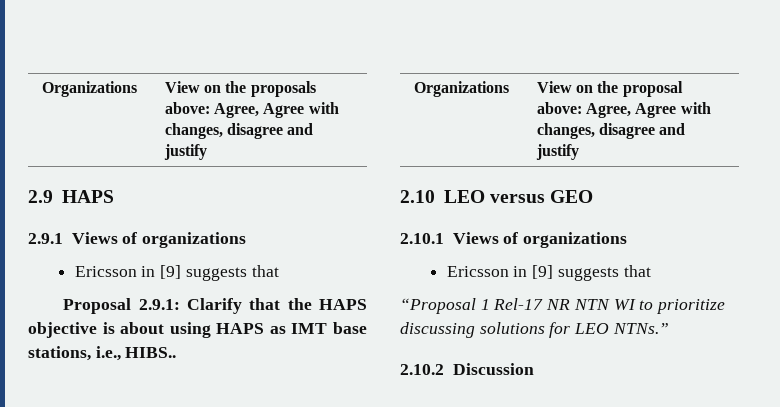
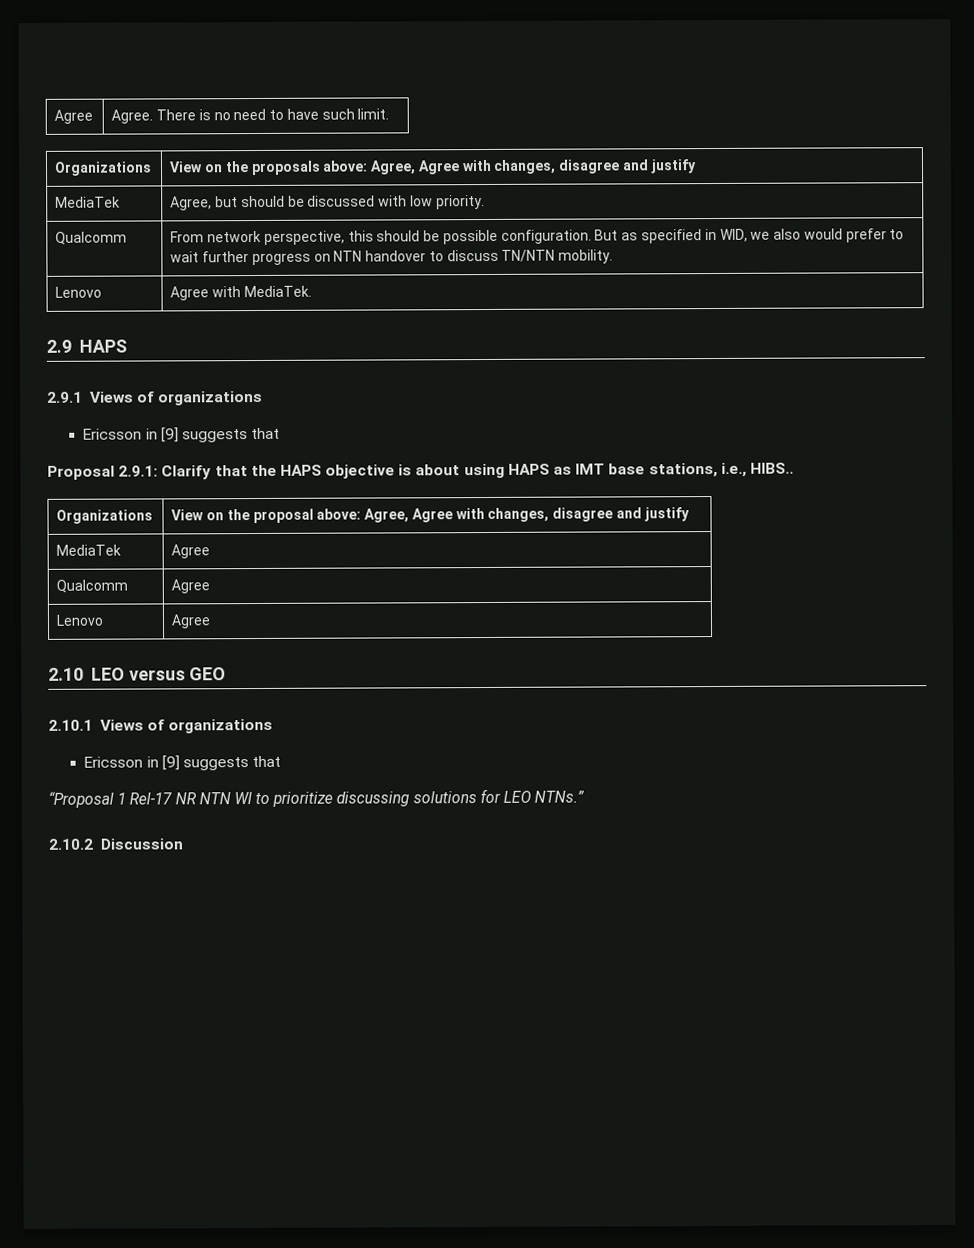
(41, 89) none -> [54,109,94,124] [111,108,390,124] Agree | Agree. There is no need to have such limit. //
(207, 152) none -> [55,196,121,208] [170,195,485,211] [55,231,128,245] [170,228,905,245] [170,249,614,266] [55,286,103,298] [170,285,312,301] // MediaTek | Agree, but should be discussed with low priority. // Qualcomm | From network perspective, this should be possible configuration. But as specified in WID, we also would prefer to wait further progress on NTN handover to discuss TN/NTN mobility. // Lenovo | Agree with MediaTek.
(579, 152) none -> [56,544,122,556] [171,544,211,559] [56,579,129,593] [171,579,211,594] [56,614,105,626] [171,614,212,629] // MediaTek | Agree // Qualcomm | Agree // Lenovo | Agree

